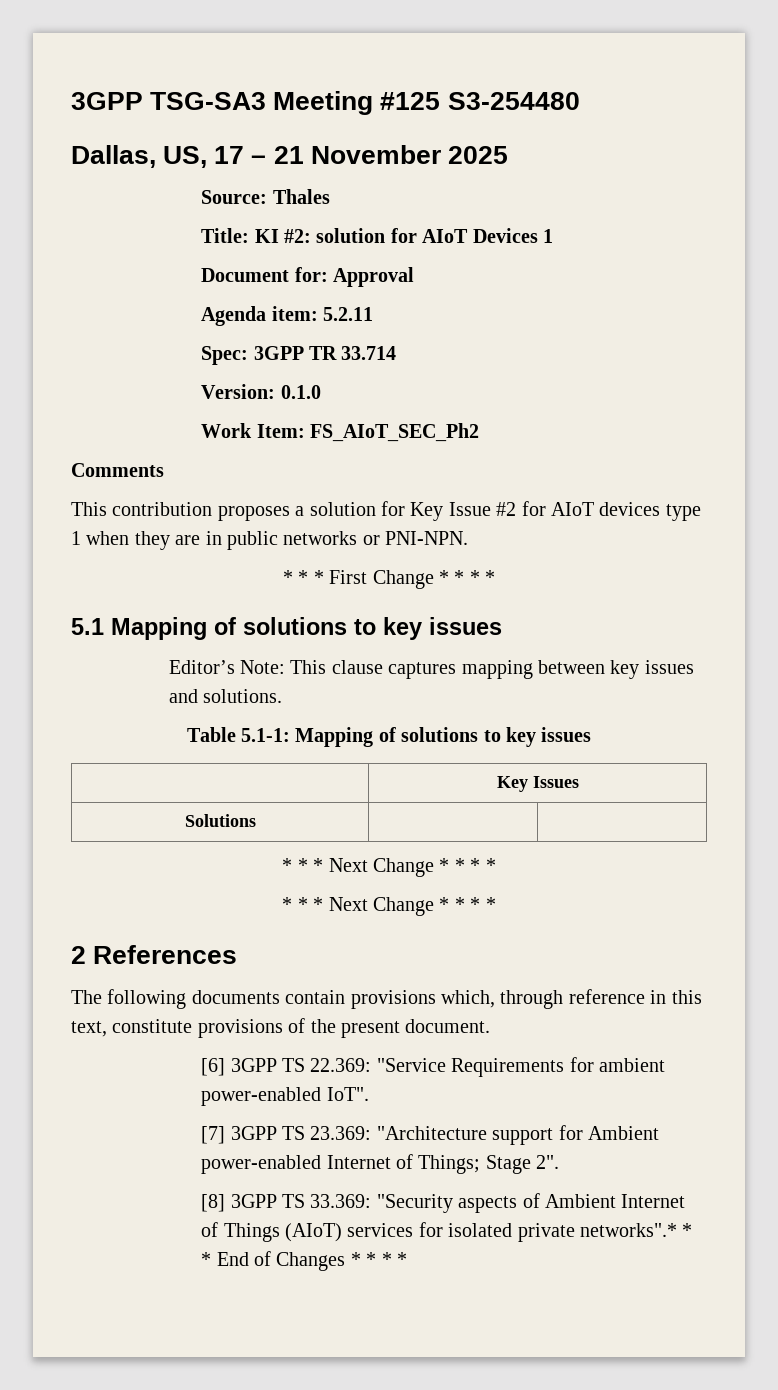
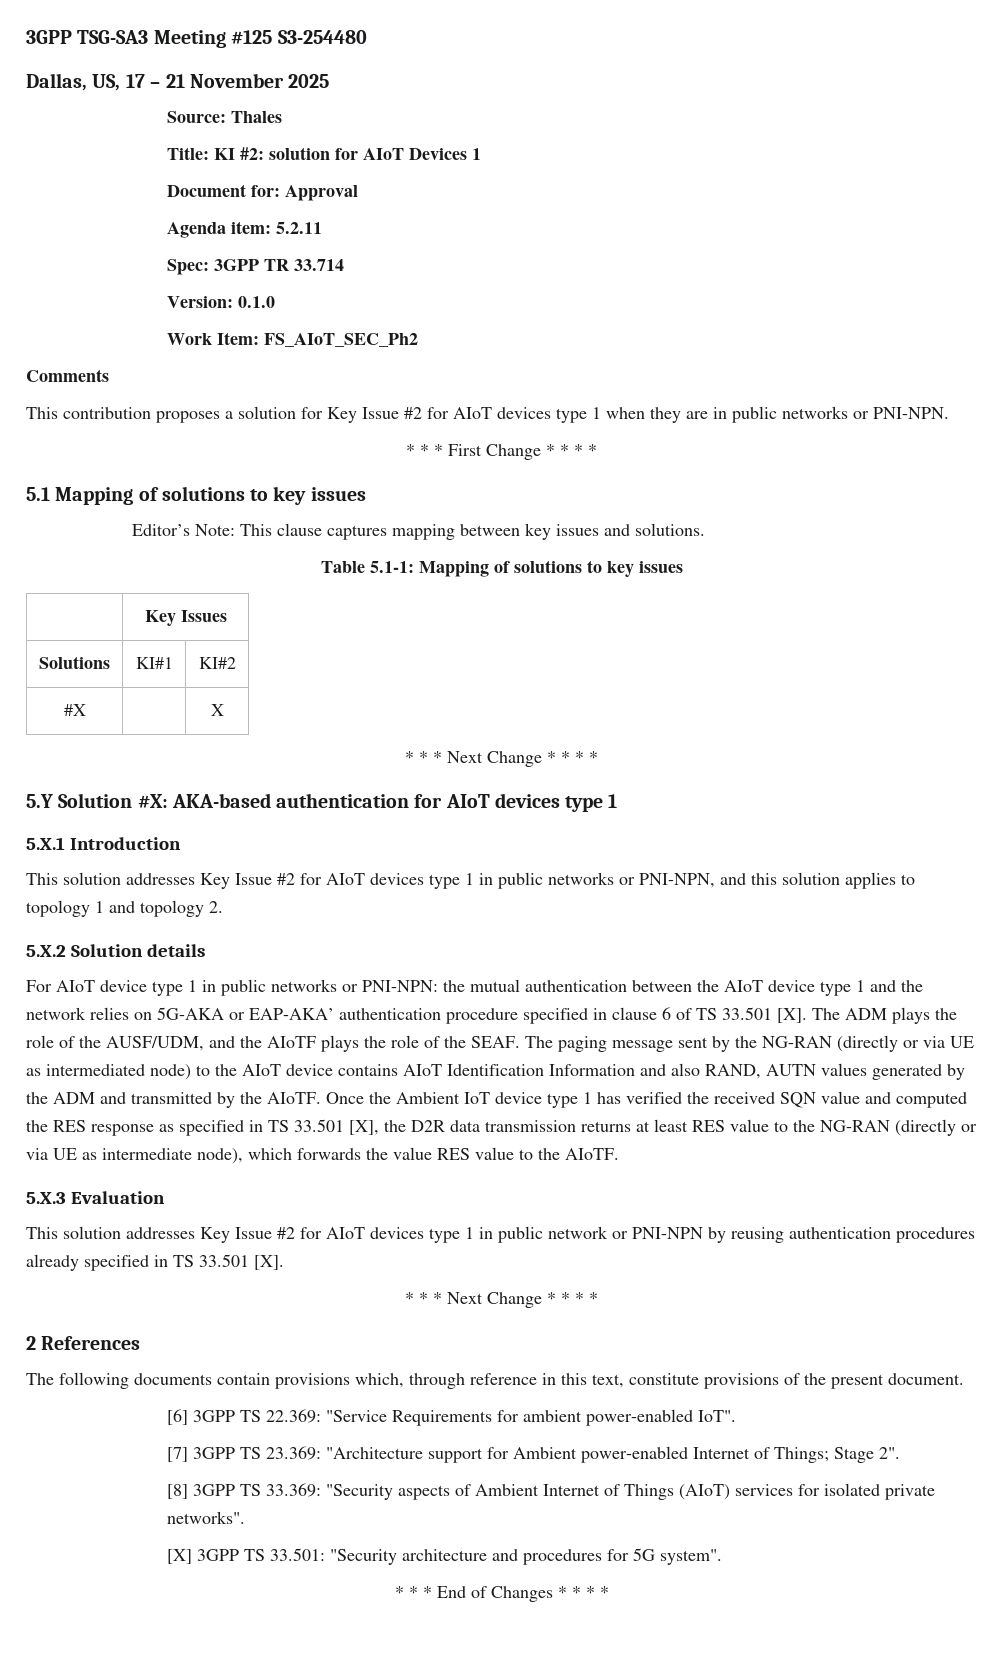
[282,858,496,877] | // * * * Next Change * * * * -> [135,657,173,669] [198,657,236,669] [63,704,86,716] [210,704,224,716] [405,751,598,767] [26,793,618,812] [26,837,181,850] [26,872,915,889] [26,900,223,917] [26,944,205,957] [26,979,923,996] [26,1007,957,1024] [26,1035,974,1052] [26,1063,965,1080] [26,1091,967,1108] [26,1119,977,1136] [26,1147,619,1164] [26,1191,165,1204] [26,1226,975,1243] [26,1254,284,1271] KI#1 | KI#2 // #X | | X // * * * Next Change * * * * // 5.Y Solution #X: AKA-based authentication for AIoT devices type 1 // 5.X.1 Introduction // This solution addresses Key Issue #2 for AIoT devices type 1 in public networks or PNI-NPN, and this solution applies to topology 1 and topology 2. // 5.X.2 Solution details // For AIoT device type 1 in public networks or PNI-NPN: the mutual authentication between the AIoT device type 1 and the network relies on 5G-AKA or EAP-AKA’ authentication procedure specified in clause 6 of TS 33.501 [X]. The ADM plays the role of the AUSF/UDM, and the AIoTF plays the role of the SEAF. The paging message sent by the NG-RAN (directly or via UE as intermediated node) to the AIoT device contains AIoT Identification Information and also RAND, AUTN values generated by the ADM and transmitted by the AIoTF. Once the Ambient IoT device type 1 has verified the received SQN value and computed the RES response as specified in TS 33.501 [X], the D2R data transmission returns at least RES value to the NG-RAN (directly or via UE as intermediate node), which forwards the value RES value to the AIoTF. // 5.X.3 Evaluation // This solution addresses Key Issue #2 for AIoT devices type 1 in public network or PNI-NPN by reusing authentication procedures already specified in TS 33.501 [X].
[580,1223,678,1237] networks".* -> [167,1511,246,1524] [167,1548,723,1565] [394,1586,404,1598] networks". // [X] 3GPP TS 33.501: "Security architecture and procedures for 5G system". // *

